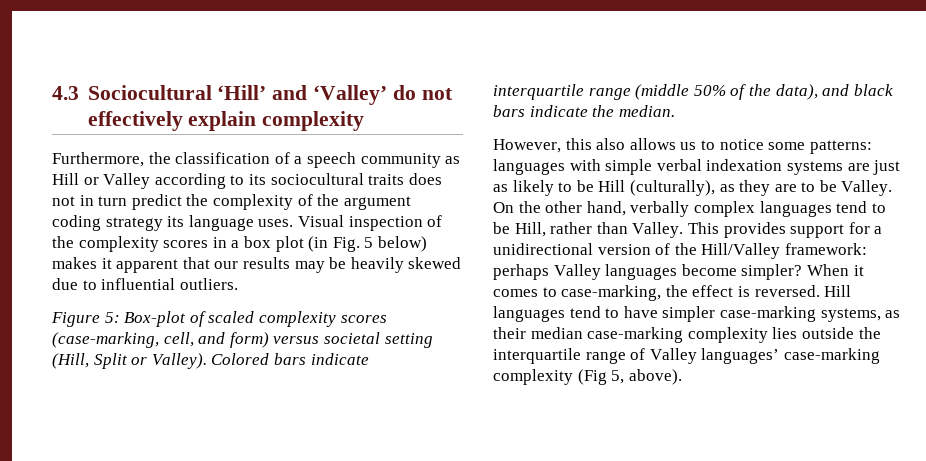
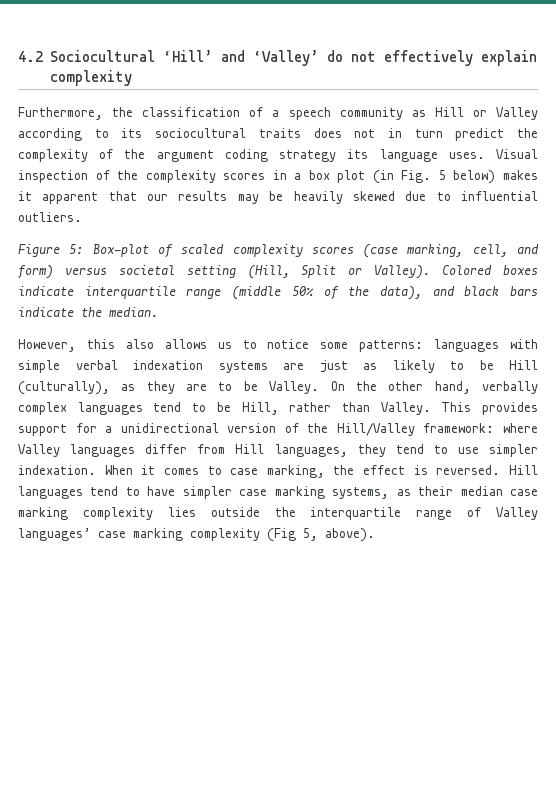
[52,86,79,100] 4.3 -> [18,51,43,62] 4.2
[52,332,159,348] (case-marking, -> [363,244,464,258] (case marking,
[273,353,306,365] bars -> [503,265,539,276] boxes
[493,264,549,280] perhaps -> [502,423,538,433] where
[681,264,803,280] become simpler? -> [145,444,539,457] [18,465,96,475] differ from Hill languages, they tend to use simpler indexation.
[561,285,662,301] case-marking, -> [230,465,325,478] case marking,
[719,306,816,322] case-marking -> [239,486,325,499] case marking
[587,327,684,343] case-marking -> [509,489,538,496] [18,507,68,520] case marking
[783,348,880,364] case-marking -> [98,528,183,541] case marking

